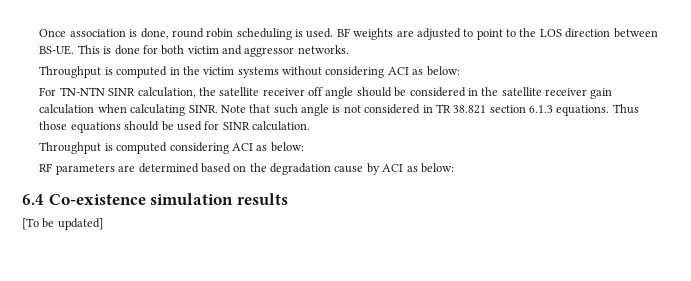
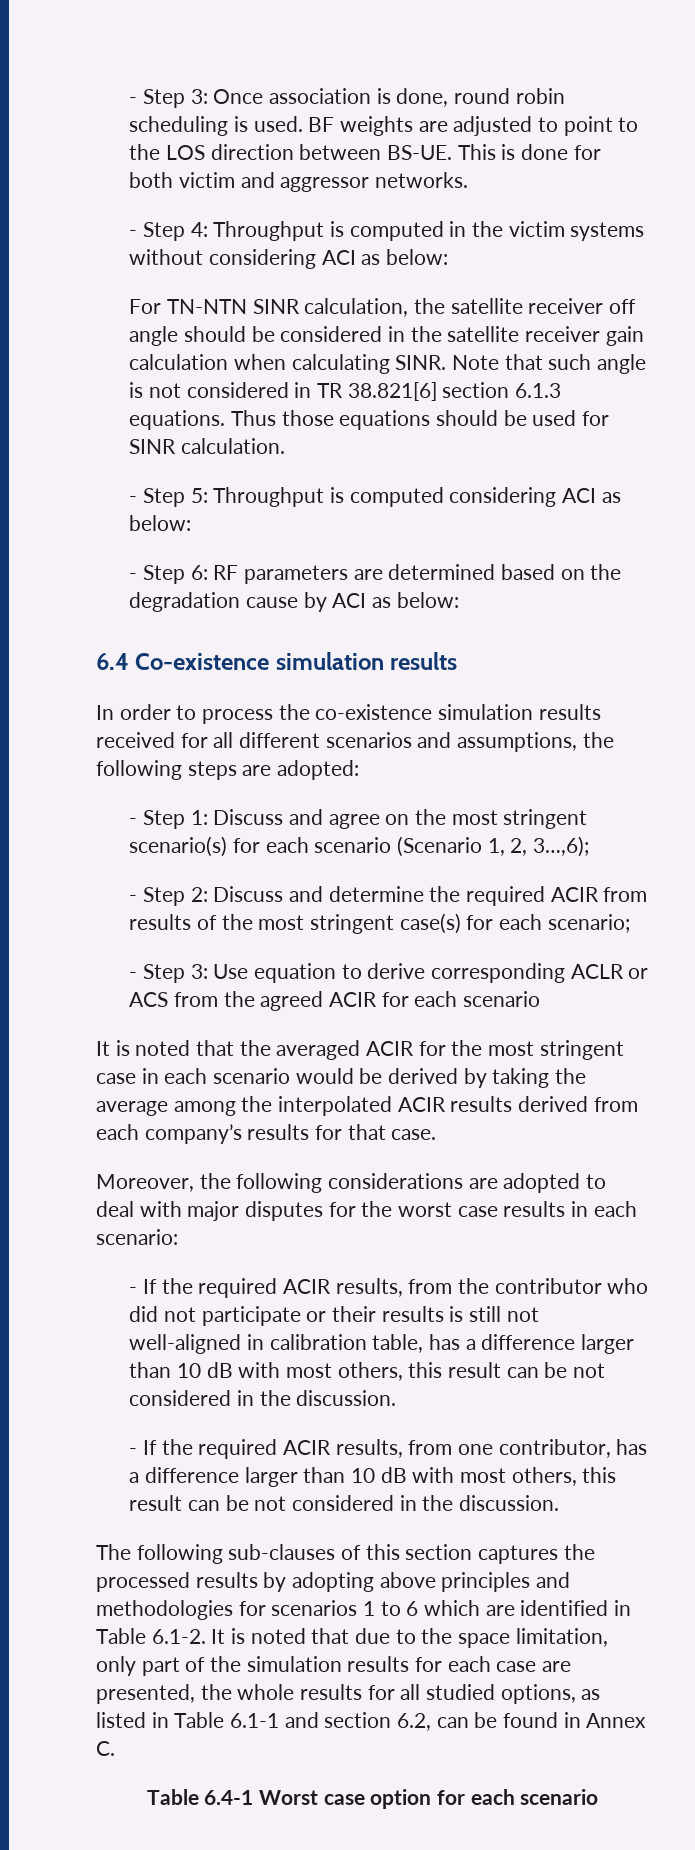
(39, 33) none -> [129,89,208,108] - Step 3:
(349, 49) none -> [129,222,208,241] - Step 4:
[453,105,487,114] 38.821 -> [347,382,437,401] 38.821[6]
(311, 126) none -> [129,488,208,507] - Step 5:
(304, 147) none -> [129,565,208,584] - Step 6:
[22,218,103,230] [To be updated] -> [96,704,601,724] [96,732,614,752] [96,760,360,780] [129,809,588,829] [129,836,589,857] [129,886,648,906] [129,913,630,934] [129,963,649,983] [129,991,540,1011] [96,1040,624,1060] [96,1068,587,1088] [96,1096,638,1116] [96,1124,437,1144] [96,1173,607,1193] [96,1201,637,1221] [96,1229,178,1245] [129,1278,649,1298] [129,1306,539,1326] [129,1334,634,1354] [129,1362,605,1381] [129,1390,397,1406] [129,1439,648,1459] [129,1467,617,1487] [129,1495,559,1511] [96,1544,595,1564] [96,1572,571,1592] [96,1600,632,1620] [96,1628,608,1648] [96,1656,572,1676] [96,1684,601,1704] [96,1712,647,1731] [96,1741,115,1756] [146,1789,599,1809] In order to process the co-existence simulation results received for all different scenarios and assumptions, the following steps are adopted: // - Step 1: Discuss and agree on the most stringent scenario(s) for each scenario (Scenario 1, 2, 3…,6); // - Step 2: Discuss and determine the required ACIR from results of the most stringent case(s) for each scenario; // - Step 3: Use equation to derive corresponding ACLR or ACS from the agreed ACIR for each scenario // It is noted that the averaged ACIR for the most stringent case in each scenario would be derived by taking the average among the interpolated ACIR results derived from each company’s results for that case. // Moreover, the following considerations are adopted to deal with major disputes for the worst case results in each scenario: // - If the required ACIR results, from the contributor who did not participate or their results is still not well-aligned in calibration table, has a difference larger than 10 dB with most others, this result can be not considered in the discussion. // - If the required ACIR results, from one contributor, has a difference larger than 10 dB with most others, this result can be not considered in the discussion. // The following sub-clauses of this section captures the processed results by adopting above principles and methodologies for scenarios 1 to 6 which are identified in Table 6.1-2. It is noted that due to the space limitation, only part of the simulation results for each case are presented, the whole results for all studied options, as listed in Table 6.1-1 and section 6.2, can be found in Annex C. // Table 6.4-1 Worst case option for each scenario

